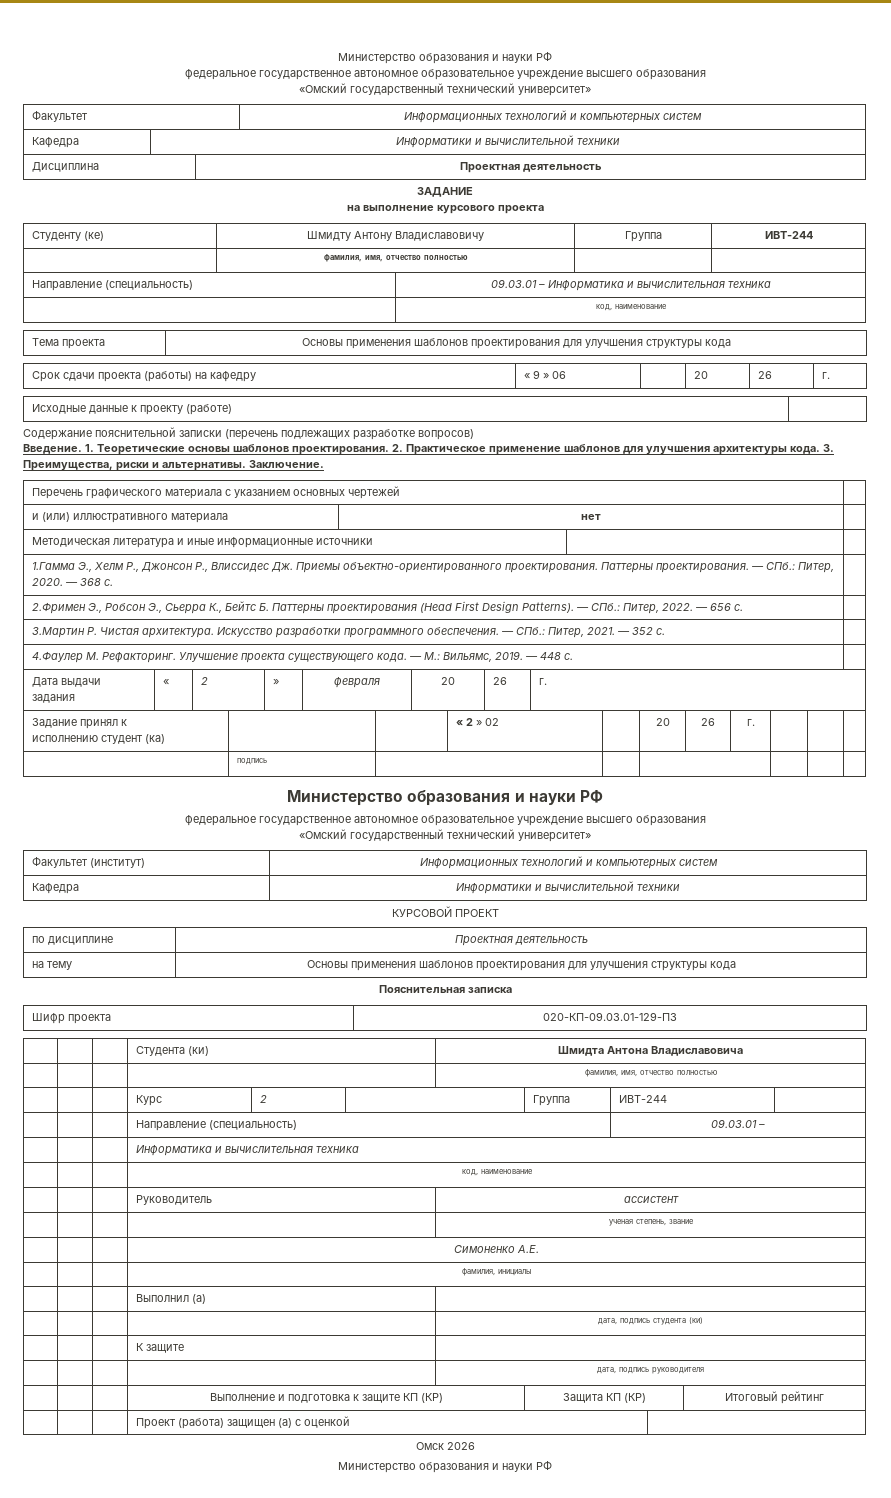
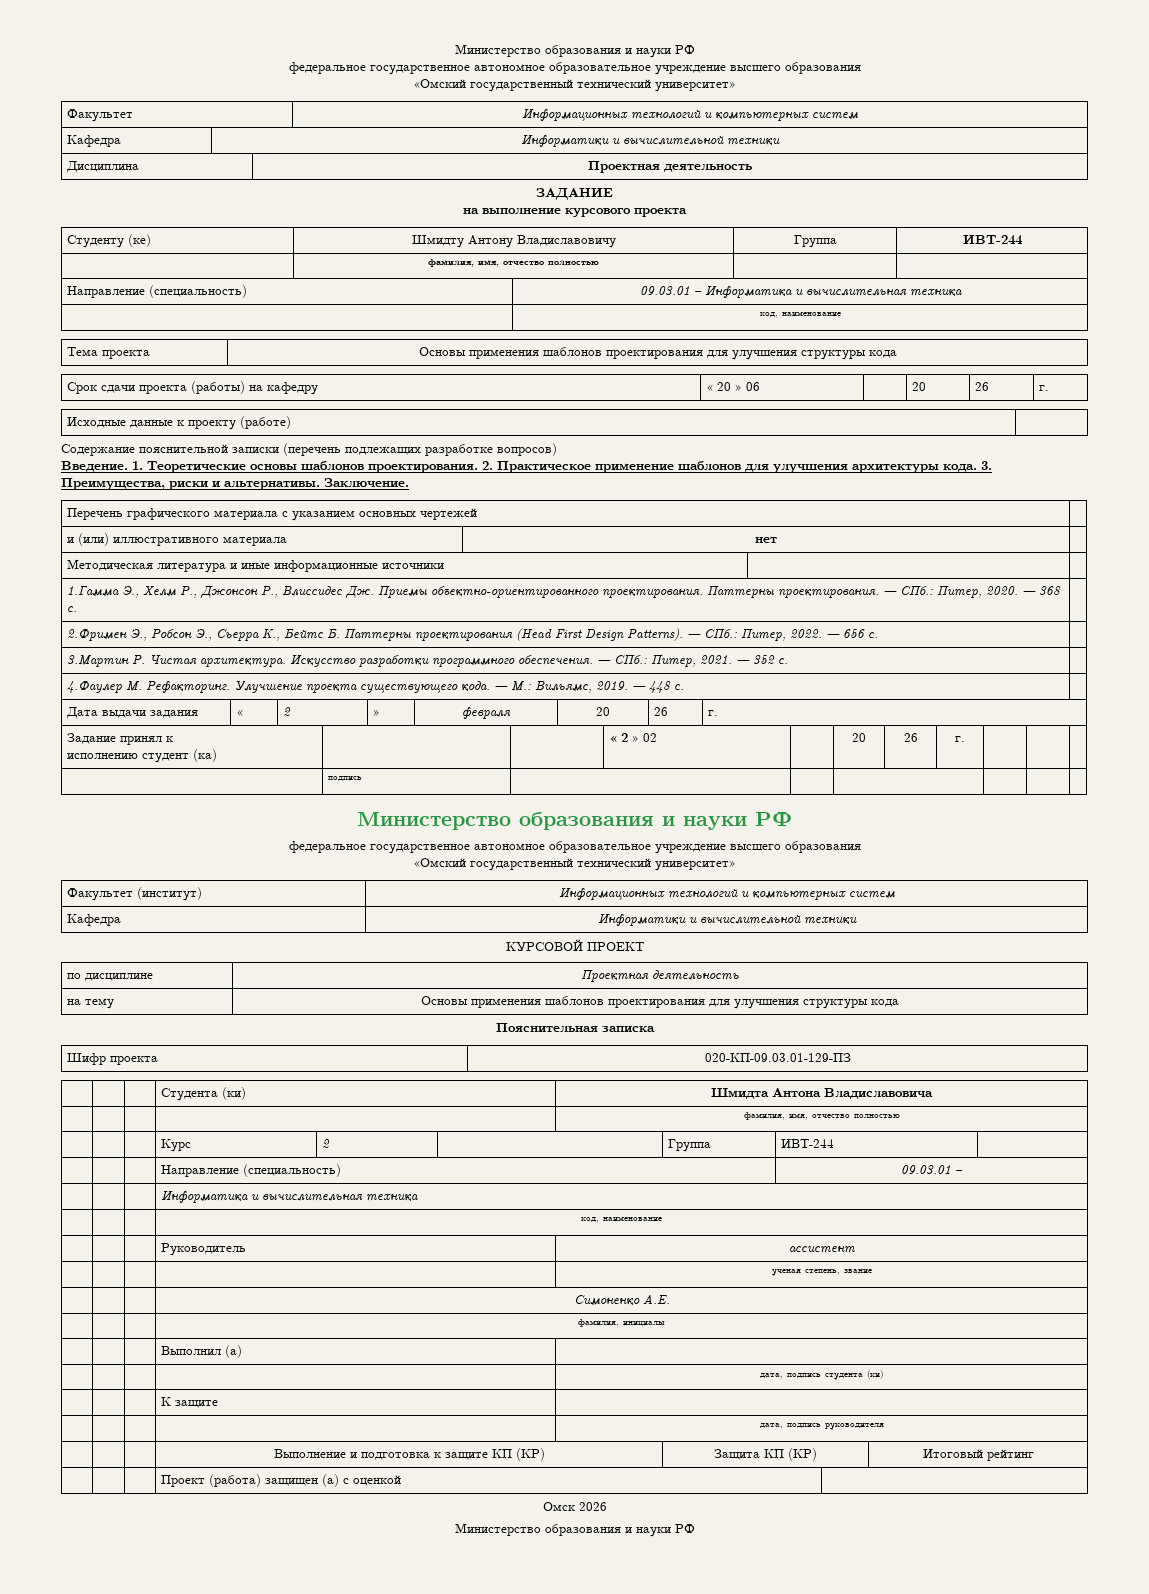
[532,370,540,379] 9 -> [716,382,731,391] 20

